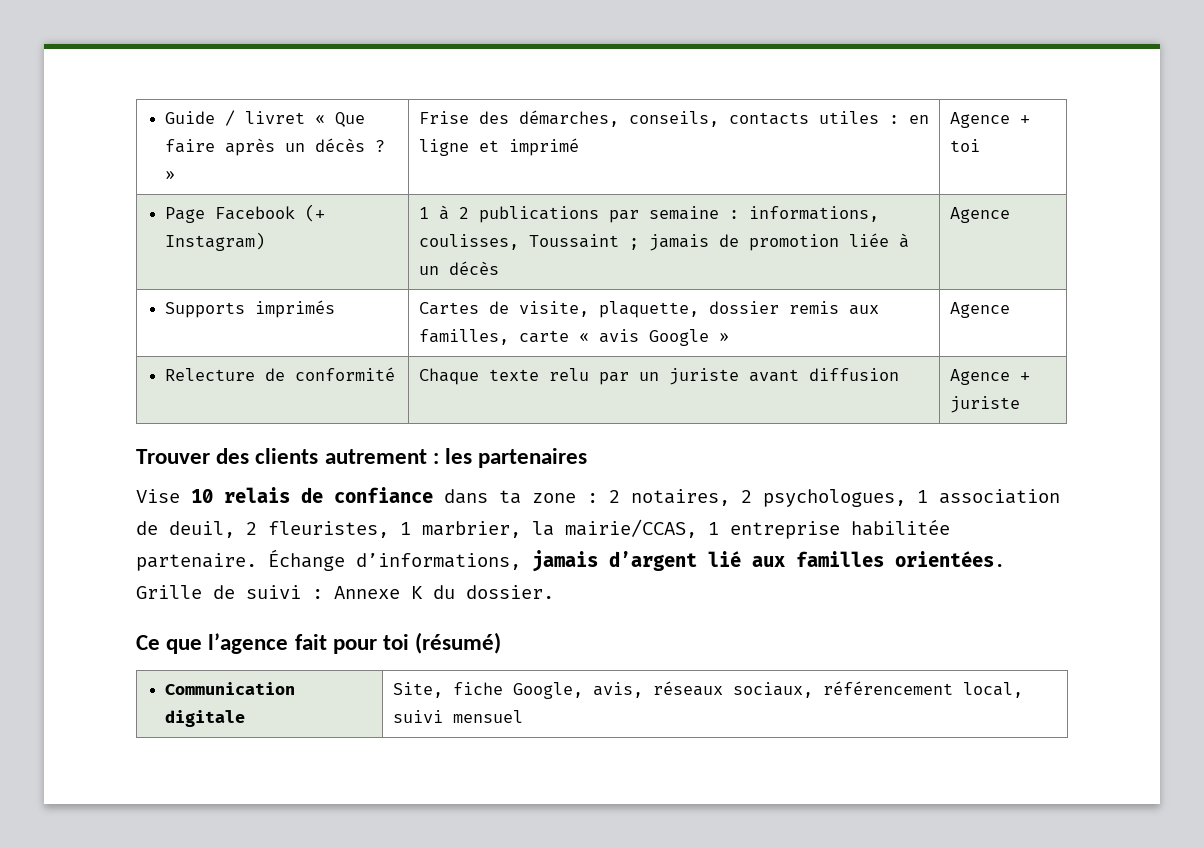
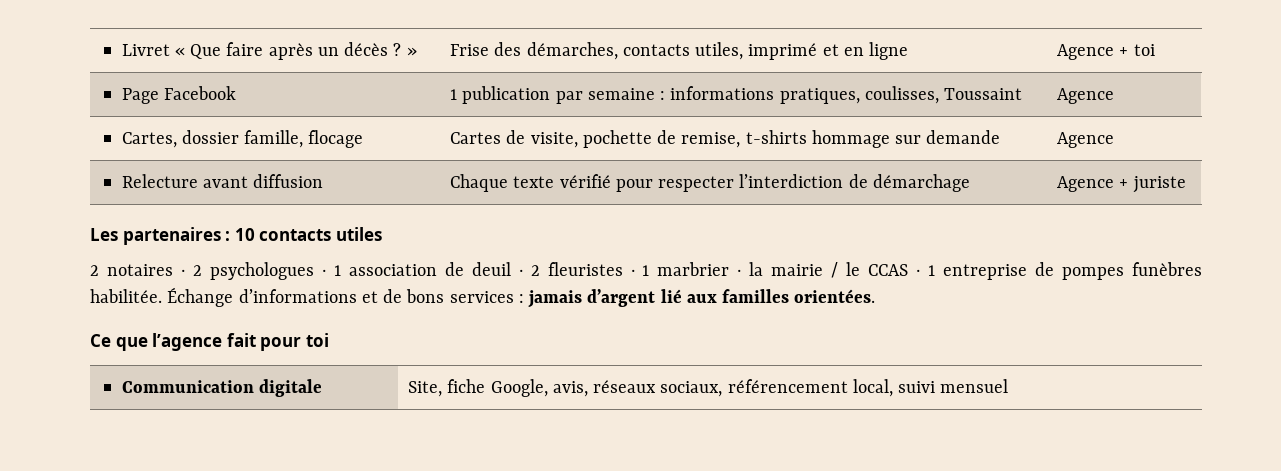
[164,110,305,126] Guide / livret -> [121,44,170,56] Livret
[628,111,899,127] conseils, contacts utiles : -> [622,42,839,60] contacts utiles, imprimé et
[478,138,579,156] et imprimé -> (909, 51) none
[304,204,325,222] [164,232,265,251] [418,205,599,223] (+ Instagram) | 1 à 2 publications -> [450,86,551,104] | 1 publication
[748,206,879,222] informations, -> [670,86,860,104] informations pratiques,
[628,233,909,251] [418,261,499,275] [949,207,1010,223] [164,300,335,318] [418,301,879,318] [418,329,729,346] ; jamais de promotion liée à un décès | Agence // Supports imprimés | Cartes de visite, plaquette, dossier remis aux familles, carte « avis Google » -> [1057,88,1115,104] [121,130,364,148] [450,130,1001,148] | Agence // Cartes, dossier famille, flocage | Cartes de visite, pochette de remise, t-shirts hommage sur demande
[264,367,395,381] de conformité -> [202,174,324,188] avant diffusion
[548,368,899,385] [949,369,1030,385] [949,396,1020,413] [136,448,588,468] [136,487,1060,507] [136,519,950,539] [136,549,521,571] relu par un juriste avant diffusion | Agence + juriste // Trouver des clients autrement : les partenaires // Vise 10 relais de confiance dans ta zone : 2 notaires, 2 psychologues, 1 association de deuil, 2 fleuristes, 1 marbrier, la mairie/CCAS, 1 entreprise habilitée partenaire. Échange d’informations, -> [559,174,970,192] [1057,176,1186,193] [90,227,382,245] [90,262,1202,280] [90,287,524,307] vérifié pour respecter l’interdiction de démarchage | Agence + juriste // Les partenaires : 10 contacts utiles // 2 notaires · 2 psychologues · 1 association de deuil · 2 fleuristes · 1 marbrier · la mairie / le CCAS · 1 entreprise de pompes funèbres habilitée. Échange d’informations et de bons services :
[136,585,554,599] Grille de suivi : Annexe K du dossier. -> (876, 296) none
[415,632,502,654] (résumé) -> (329, 340) none

